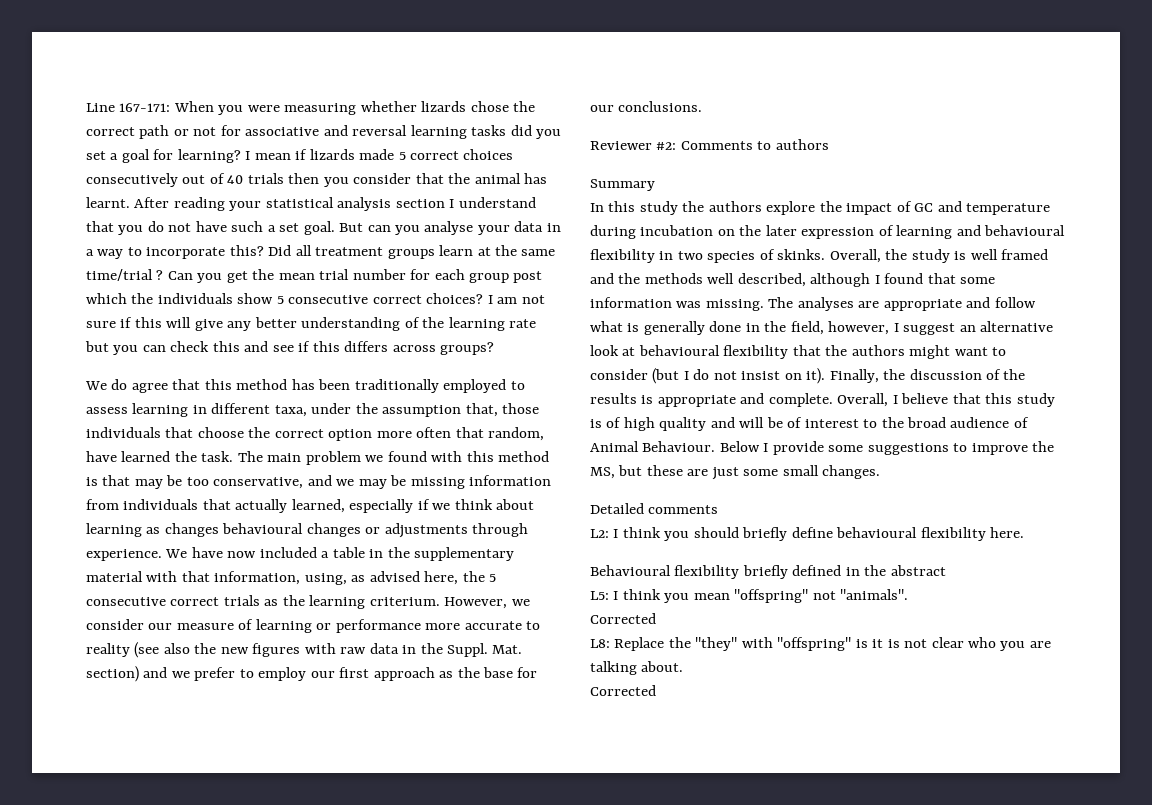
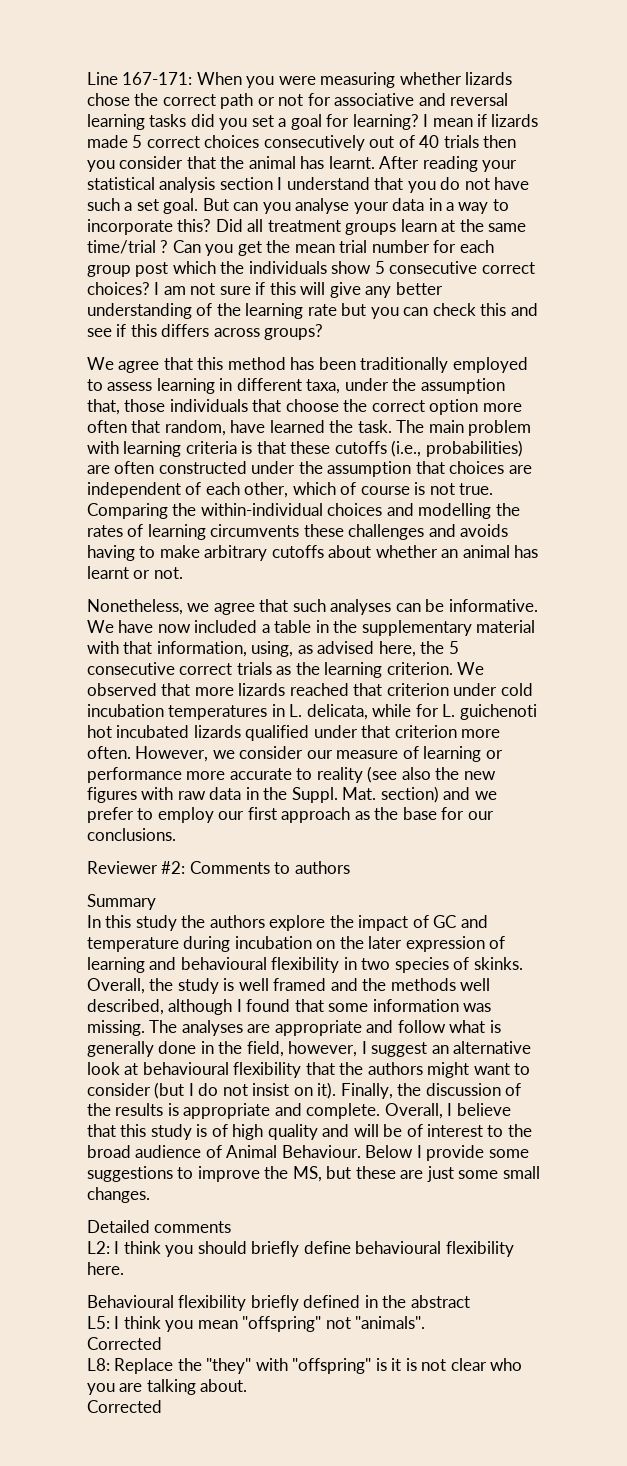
[111,379,128,390] do -> (114, 363) none
[365,451,550,462] [86,475,552,489] [86,499,535,513] [86,523,529,538] [86,549,162,561] we found with this method is that may be too conservative, and we may be missing information from individuals that actually learned, especially if we think about learning as changes behavioural changes or adjustments through experience. -> [87,440,523,457] [87,461,532,477] [87,482,494,498] [87,503,520,519] [87,524,509,540] [87,545,539,561] [87,566,183,579] [87,599,538,615] with learning criteria is that these cutoffs (i.e., probabilities) are often constructed under the assumption that choices are independent of each other, which of course is not true. Comparing the within-individual choices and modelling the rates of learning circumvents these challenges and avoids having to make arbitrary cutoffs about whether an animal has learnt or not. // Nonetheless, we agree that such analyses can be informative.
[369,597,440,606] criterium. -> [386,662,485,675] [87,683,533,696] [87,704,537,720] [87,725,501,741] [87,746,131,759] criterion. We observed that more lizards reached that criterion under cold incubation temperatures in L. delicata, while for L. guichenoti hot incubated lizards qualified under that criterion more often.

